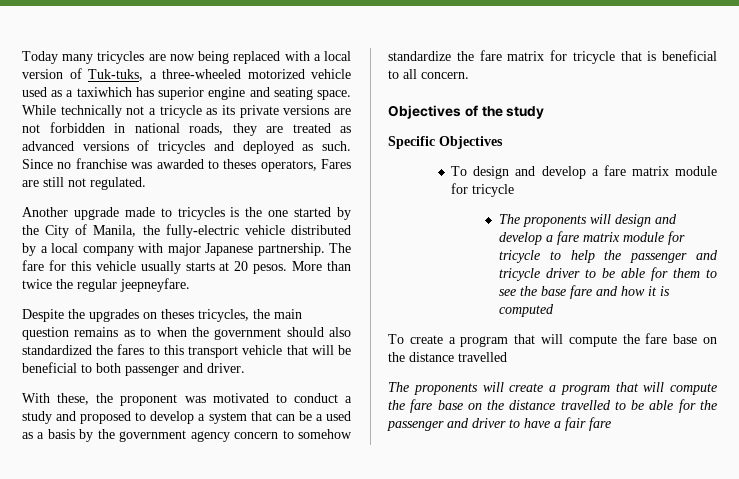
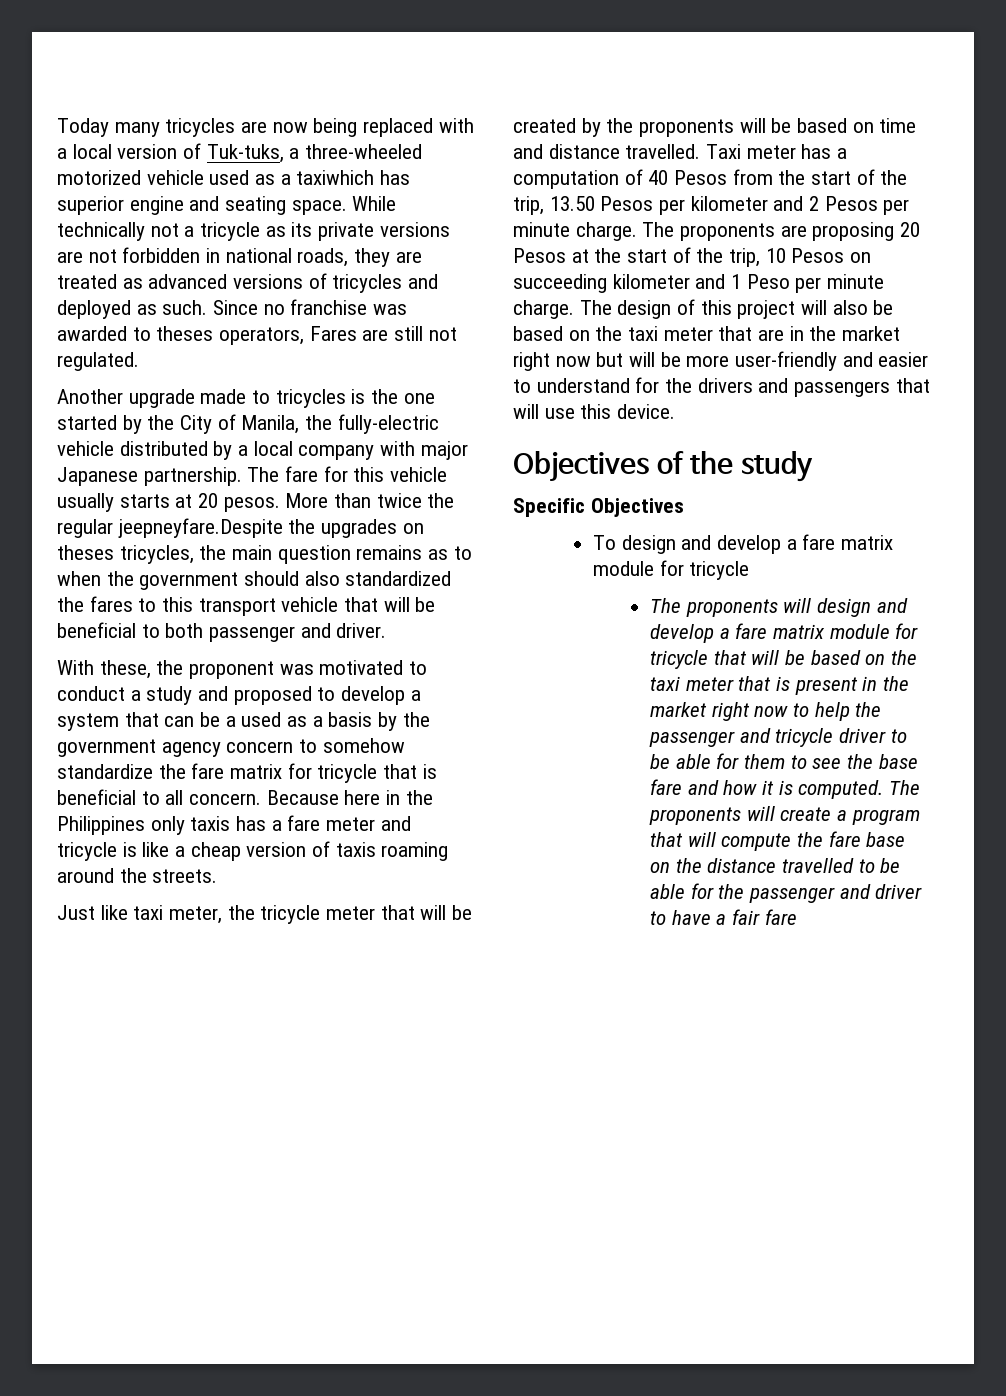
[120,278,190,292] [22,309,64,322] jeepneyfare. // Despite -> [117,518,283,538] jeepneyfare.Despite
(469, 75) none -> [266,790,433,805] [57,815,411,835] [57,841,449,861] [57,868,218,883] [57,905,473,924] [513,118,917,137] [513,144,848,159] [513,169,908,189] [513,196,910,215] [513,222,921,241] [513,247,872,267] [513,274,885,293] [513,299,894,319] [513,326,901,341] [513,351,929,371] [513,377,930,397] [513,404,676,419] Because here in the Philippines only taxis has a fare meter and tricycle is like a cheap version of taxis roaming around the streets. // Just like taxi meter, the tricycle meter that will be created by the proponents will be based on time and distance travelled. Taxi meter has a computation of 40 Pesos from the start of the trip, 13.50 Pesos per kilometer and 2 Pesos per minute charge. The proponents are proposing 20 Pesos at the start of the trip, 10 Pesos on succeeding kilometer and 1 Peso per minute charge. The design of this project will also be based on the taxi meter that are in the market right now but will be more user-friendly and easier to understand for the drivers and passengers that will use this device.
(540, 256) none -> [713,650,918,665] [650,676,910,695] [650,702,789,721] that will be based on the taxi meter that is present in the market right now
[498,304,554,317] [388,333,717,347] [388,352,507,362] computed // To create a program that will compute the fare base on the distance travelled // -> [798,780,884,799] computed.

